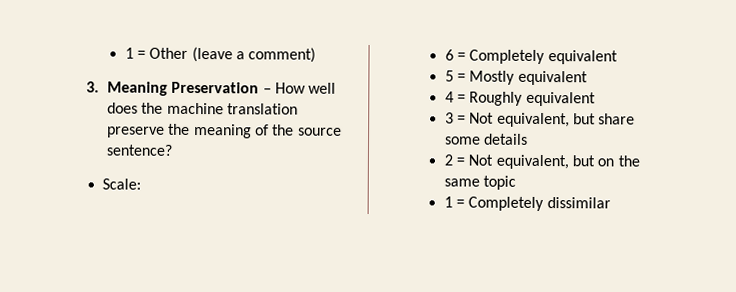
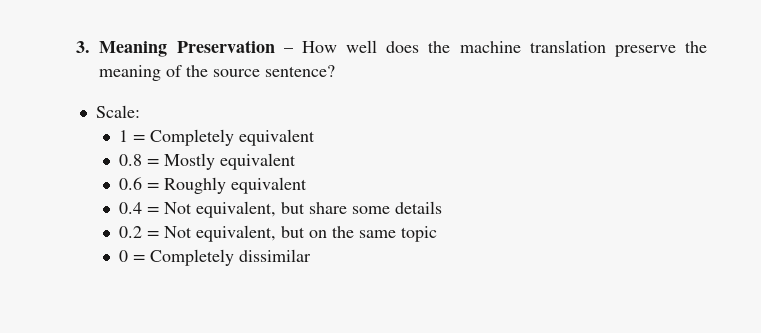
[124,46,317,63] 1 = Other (leave a comment) // -> (76, 47) none
[444,49,454,61] 6 -> [118,130,128,142] 1
[444,70,454,82] 5 -> [118,154,142,166] 0.8
[444,91,454,103] 4 -> [118,177,142,190] 0.6
[444,112,454,124] 3 -> [118,202,142,214] 0.4
[443,154,453,166] 2 -> [118,226,142,238] 0.2
[443,196,453,208] 1 -> [118,250,128,262] 0

